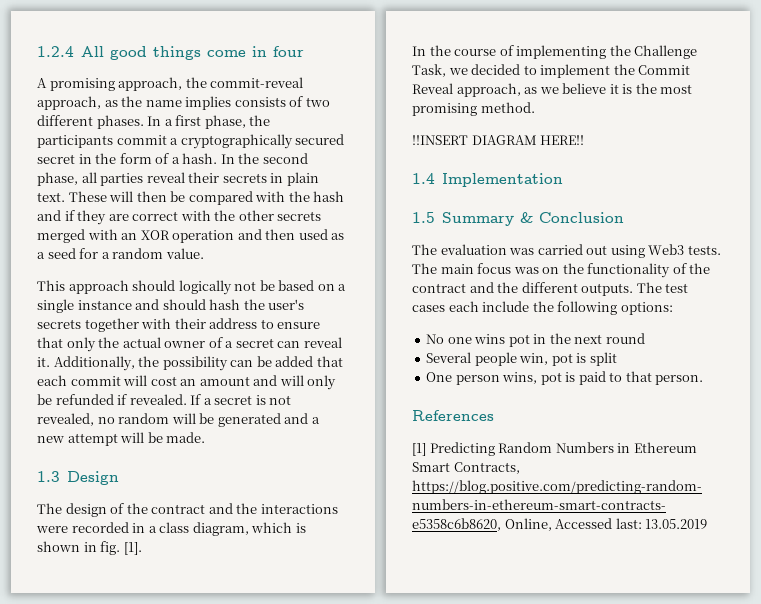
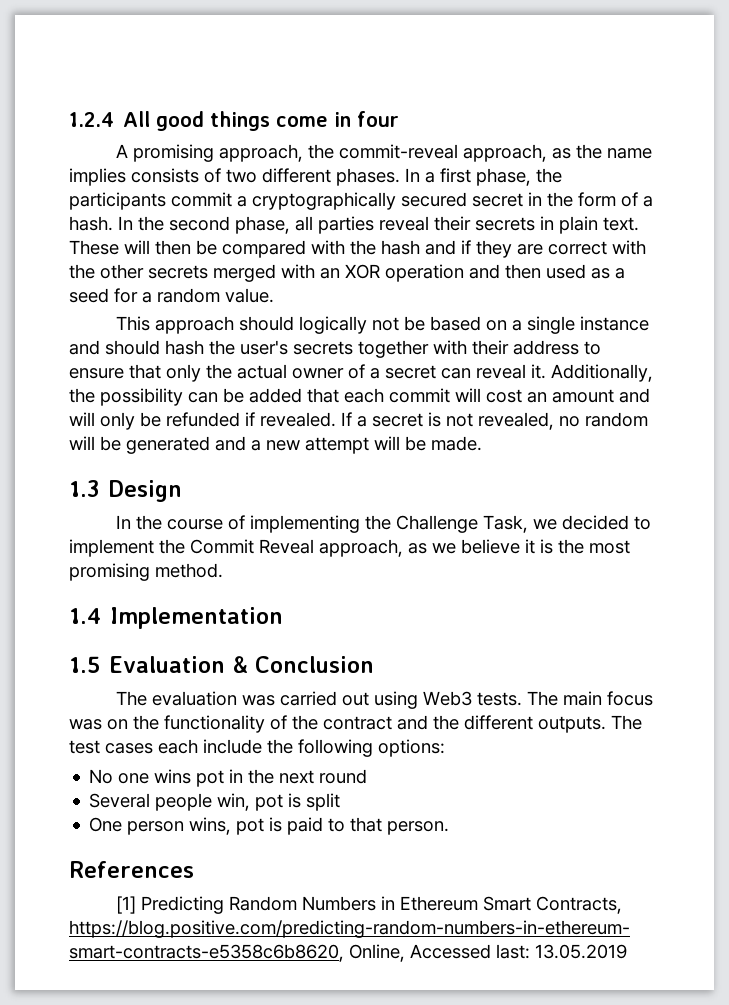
[37,503,338,517] [36,522,306,536] [37,541,142,555] // The design of the contract and the interactions were recorded in a class diagram, which is shown in fig. [1]. -> (183, 491) none
[412,135,585,145] // !!INSERT DIAGRAM HERE!! -> (223, 570) none
[441,212,514,226] Summary -> [109,656,226,673] Evaluation

